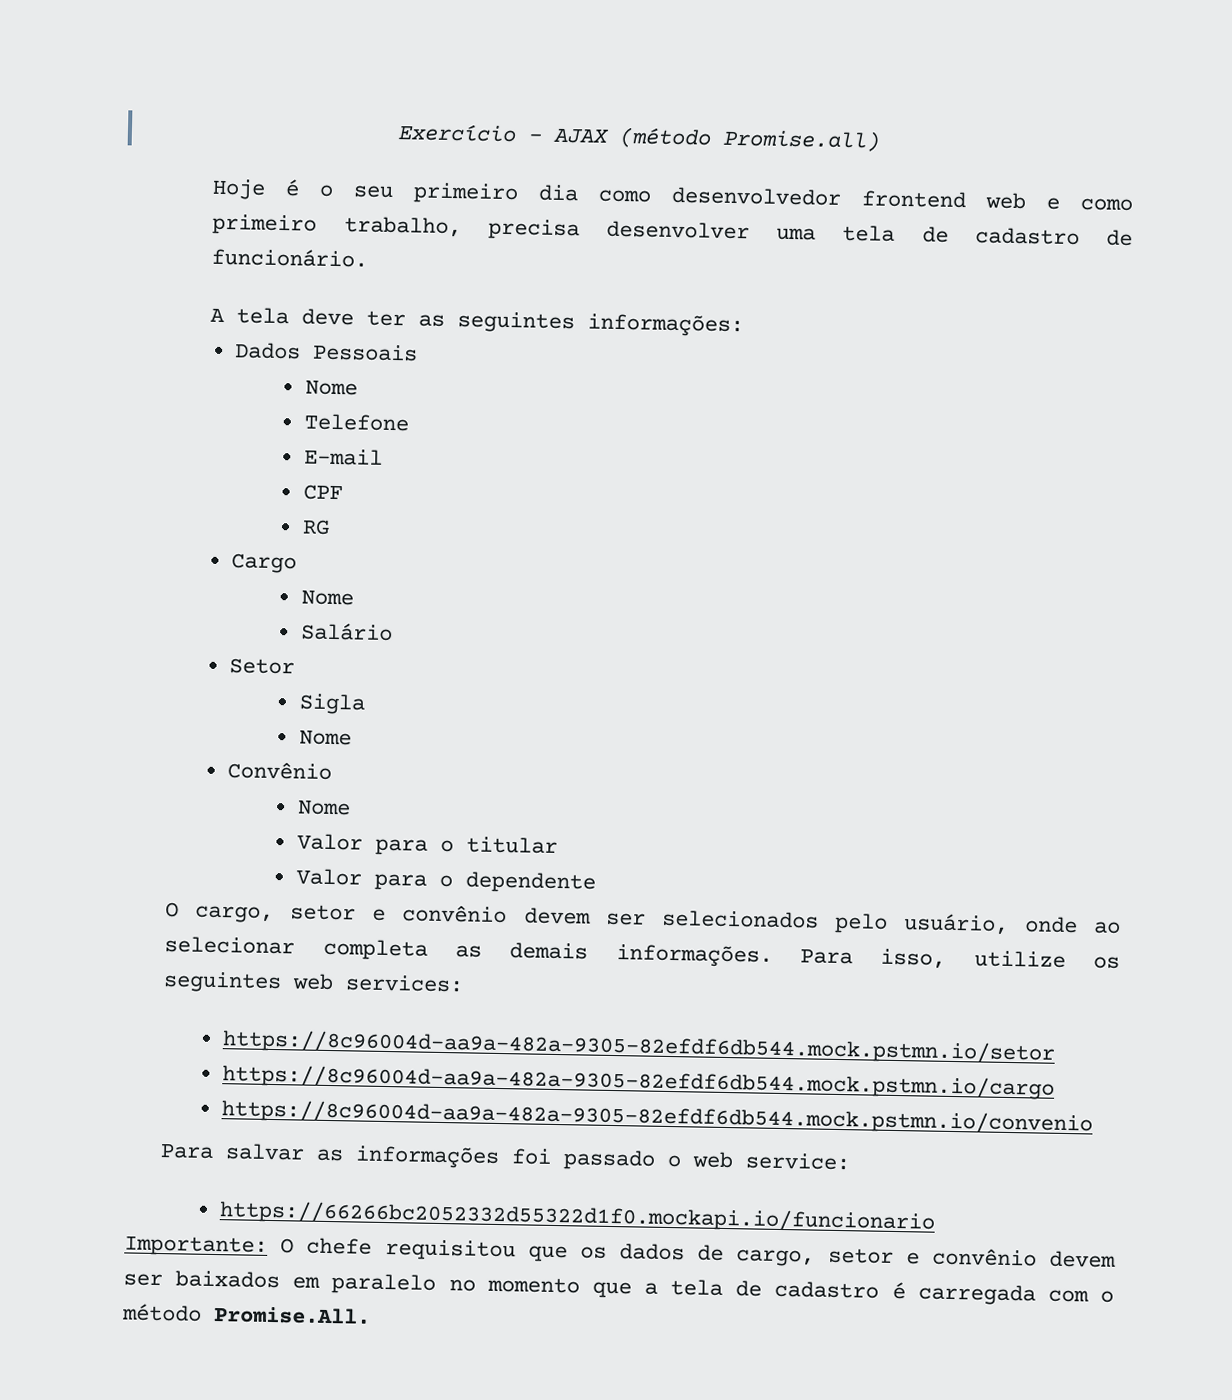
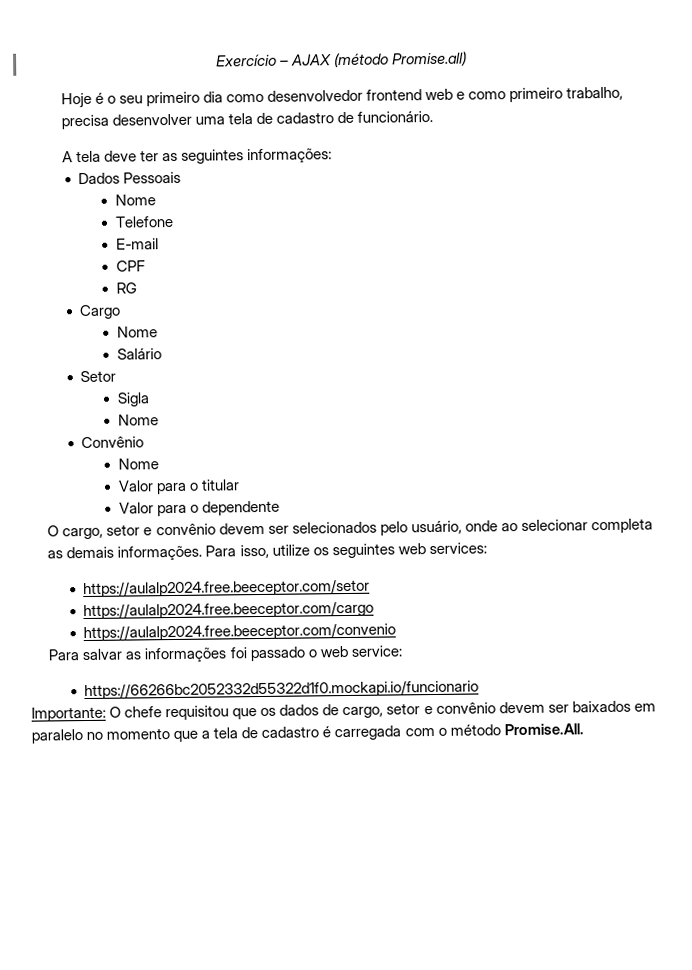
[222,1029,1057,1065] [222,1064,1056,1100] [221,1099,1094,1136] https://8c96004d-aa9a-482a-9305-82efdf6db544.mock.pstmn.io/setor // https://8c96004d-aa9a-482a-9305-82efdf6db544.mock.pstmn.io/cargo // https://8c96004d-aa9a-482a-9305-82efdf6db544.mock.pstmn.io/convenio -> [83,578,371,598] [83,600,375,620] [83,622,397,642] https://aulalp2024.free.beeceptor.com/setor // https://aulalp2024.free.beeceptor.com/cargo // https://aulalp2024.free.beeceptor.com/convenio

